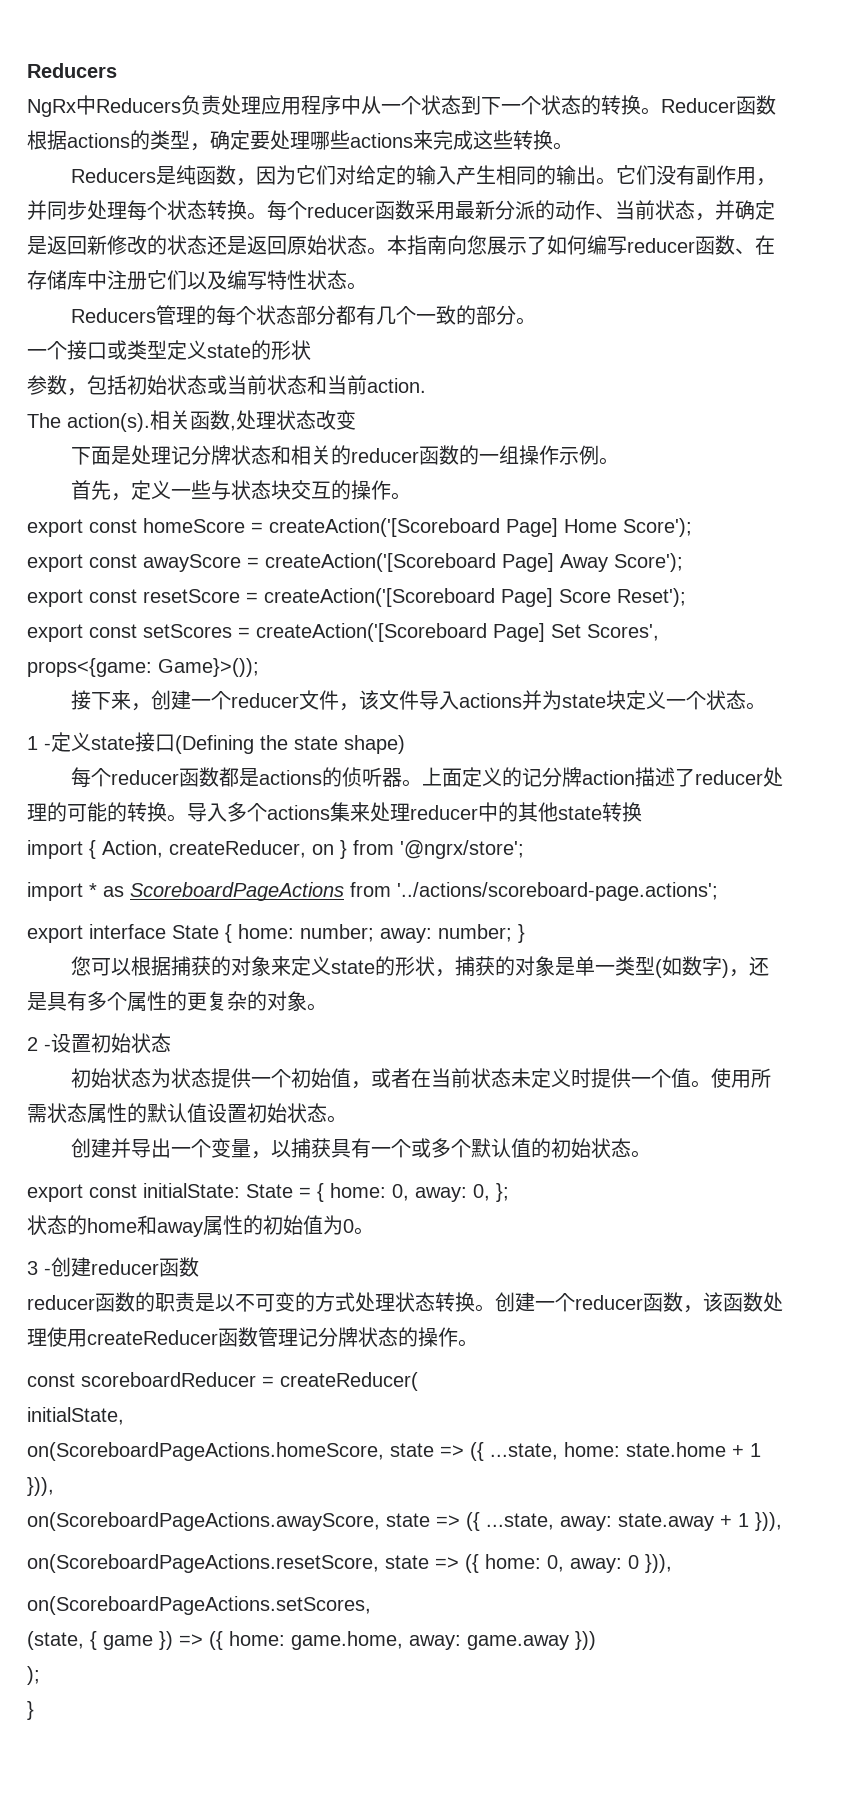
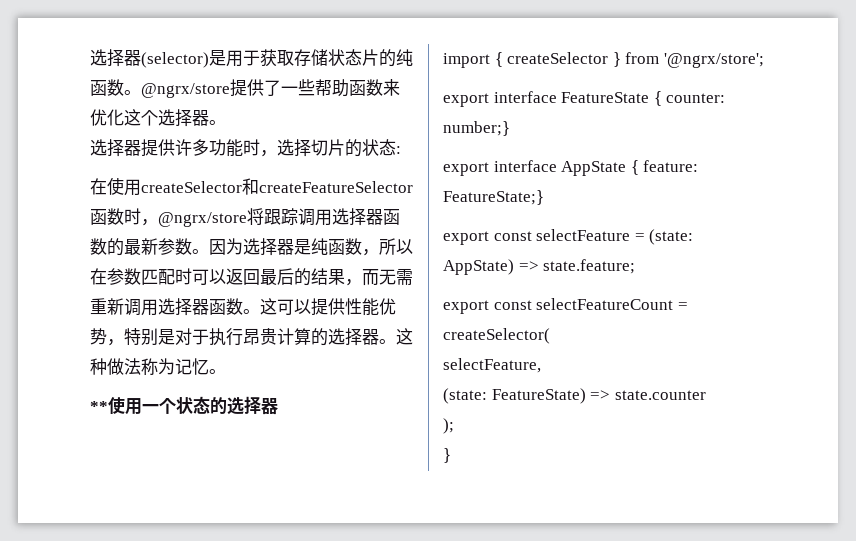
[27,63,117,78] [27,95,776,117] [27,130,573,151] [70,165,776,186] [27,200,775,221] [27,235,775,255] [27,270,367,290] [70,305,536,326] [27,340,311,360] [27,375,426,396] [27,410,356,432] [70,445,619,465] [70,480,411,501] [27,518,692,537] [27,553,683,572] [27,588,686,607] [27,623,659,642] [27,658,259,677] [70,690,766,711] [27,732,405,754] [70,767,783,788] [27,802,642,822] Reducers // NgRx中Reducers负责处理应用程序中从一个状态到下一个状态的转换。Reducer函数根据actions的类型，确定要处理哪些actions来完成这些转换。 // Reducers是纯函数，因为它们对给定的输入产生相同的输出。它们没有副作用，并同步处理每个状态转换。每个reducer函数采用最新分派的动作、当前状态，并确定是返回新修改的状态还是返回原始状态。本指南向您展示了如何编写reducer函数、在存储库中注册它们以及编写特性状态。 // Reducers管理的每个状态部分都有几个一致的部分。 // 一个接口或类型定义state的形状 // 参数，包括初始状态或当前状态和当前action. // The action(s).相关函数,处理状态改变 // 下面是处理记分牌状态和相关的reducer函数的一组操作示例。 // 首先，定义一些与状态块交互的操作。 // export const homeScore = createAction('[Scoreboard Page] Home Score'); // export const awayScore = createAction('[Scoreboard Page] Away Score'); // export const resetScore = createAction('[Scoreboard Page] Score Reset'); // export const setScores = createAction('[Scoreboard Page] Set Scores', props<{game: Game}>()); // 接下来，创建一个reducer文件，该文件导入actions并为state块定义一个状态。 // 1 -定义state接口(Defining the state shape) // 每个reducer函数都是actions的侦听器。上面定义的记分牌action描述了reducer处理的可能的转换。导入多个actions集来处理reducer中的其他state转换 -> [90,49,413,68] [90,79,400,98] [90,109,226,127] [90,139,401,157] [90,177,413,196] [90,208,400,227] [90,238,413,256] [90,268,413,286] [90,298,396,316] [90,328,413,346] [90,358,226,375] [90,396,278,415] 选择器(selector)是用于获取存储状态片的纯函数。@ngrx/store提供了一些帮助函数来优化这个选择器。 // 选择器提供许多功能时，选择切片的状态: // 在使用createSelector和createFeatureSelector函数时，@ngrx/store将跟踪调用选择器函数的最新参数。因为选择器是纯函数，所以在参数匹配时可以返回最后的结果，而无需重新调用选择器函数。这可以提供性能优势，特别是对于执行昂贵计算的选择器。这种做法称为记忆。 // **使用一个状态的选择器
[102,840,334,858] Action, createReducer, on -> [507,52,609,64] createSelector
[27,882,718,901] [27,924,525,943] [70,956,769,978] [27,991,327,1012] [27,1033,171,1053] [70,1068,771,1089] [27,1103,347,1124] [70,1138,651,1159] [27,1183,509,1202] [27,1215,374,1237] [27,1257,199,1277] [27,1292,783,1313] [27,1327,478,1347] [27,1372,418,1391] [27,1407,124,1425] [27,1442,761,1461] [27,1477,54,1496] [27,1512,782,1531] [27,1554,672,1573] [27,1596,371,1615] [27,1631,596,1650] import * as ScoreboardPageActions from '../actions/scoreboard-page.actions'; // export interface State { home: number; away: number; } // 您可以根据捕获的对象来定义state的形状，捕获的对象是单一类型(如数字)，还是具有多个属性的更复杂的对象。 // 2 -设置初始状态 // 初始状态为状态提供一个初始值，或者在当前状态未定义时提供一个值。使用所需状态属性的默认值设置初始状态。 // 创建并导出一个变量，以捕获具有一个或多个默认值的初始状态。 // export const initialState: State = { home: 0, away: 0, }; // 状态的home和away属性的初始值为0。 // 3 -创建reducer函数 // reducer函数的职责是以不可变的方式处理状态转换。创建一个reducer函数，该函数处理使用createReducer函数管理记分牌状态的操作。 // const scoreboardReducer = createReducer( // initialState, // on(ScoreboardPageActions.homeScore, state => ({ ...state, home: state.home + 1 })), // on(ScoreboardPageActions.awayScore, state => ({ ...state, away: state.away + 1 })), // on(ScoreboardPageActions.resetScore, state => ({ home: 0, away: 0 })), // on(ScoreboardPageActions.setScores, // (state, { game }) => ({ home: game.home, away: game.away })) -> [443,91,726,107] [443,121,510,136] [443,160,699,176] [443,190,544,205] [443,229,694,245] [443,259,636,275] [443,298,688,314] [443,328,550,344] [443,358,541,373] [443,388,706,404] export interface FeatureState { counter: number;} // export interface AppState { feature: FeatureState;} // export const selectFeature = (state: AppState) => state.feature; // export const selectFeatureCount = createSelector( // selectFeature, // (state: FeatureState) => state.counter

